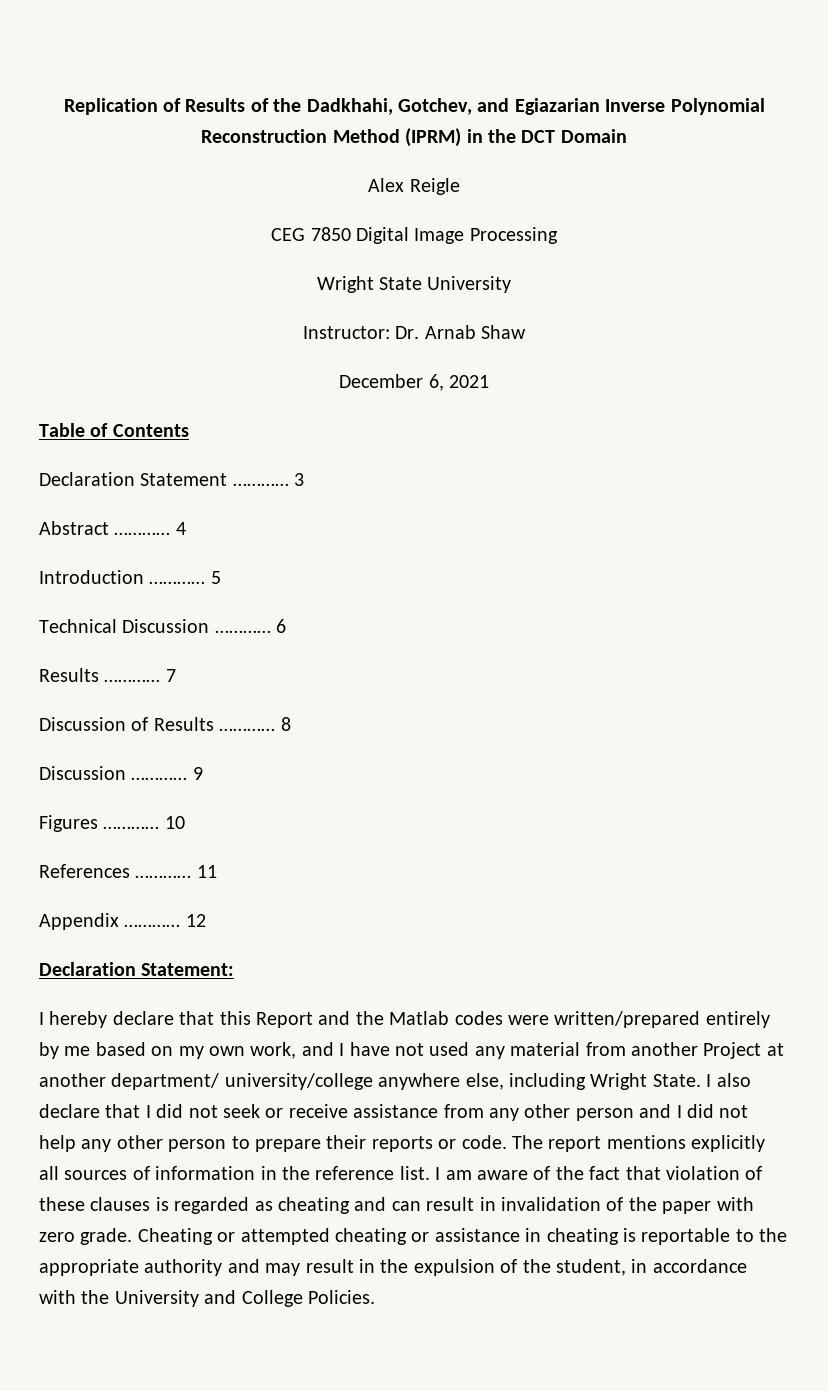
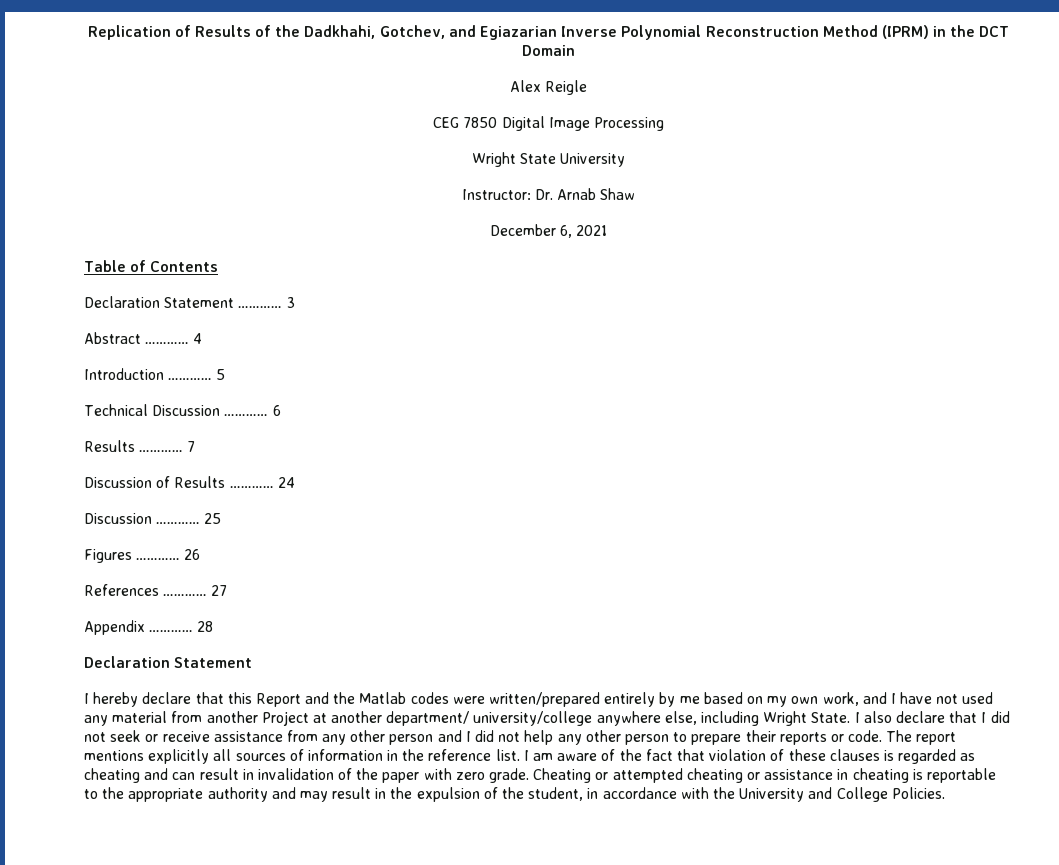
[280,717,291,731] [39,766,203,780] 8 // Discussion ………… 9 -> [277,477,295,488] [84,513,222,524] 24 // Discussion ………… 25
[164,816,185,829] 10 -> [184,549,201,560] 26
[196,865,217,878] 11 -> [211,585,228,596] 27
[185,914,206,927] [39,962,235,976] 12 // Declaration Statement: -> [197,621,214,632] [84,656,253,668] 28 // Declaration Statement

